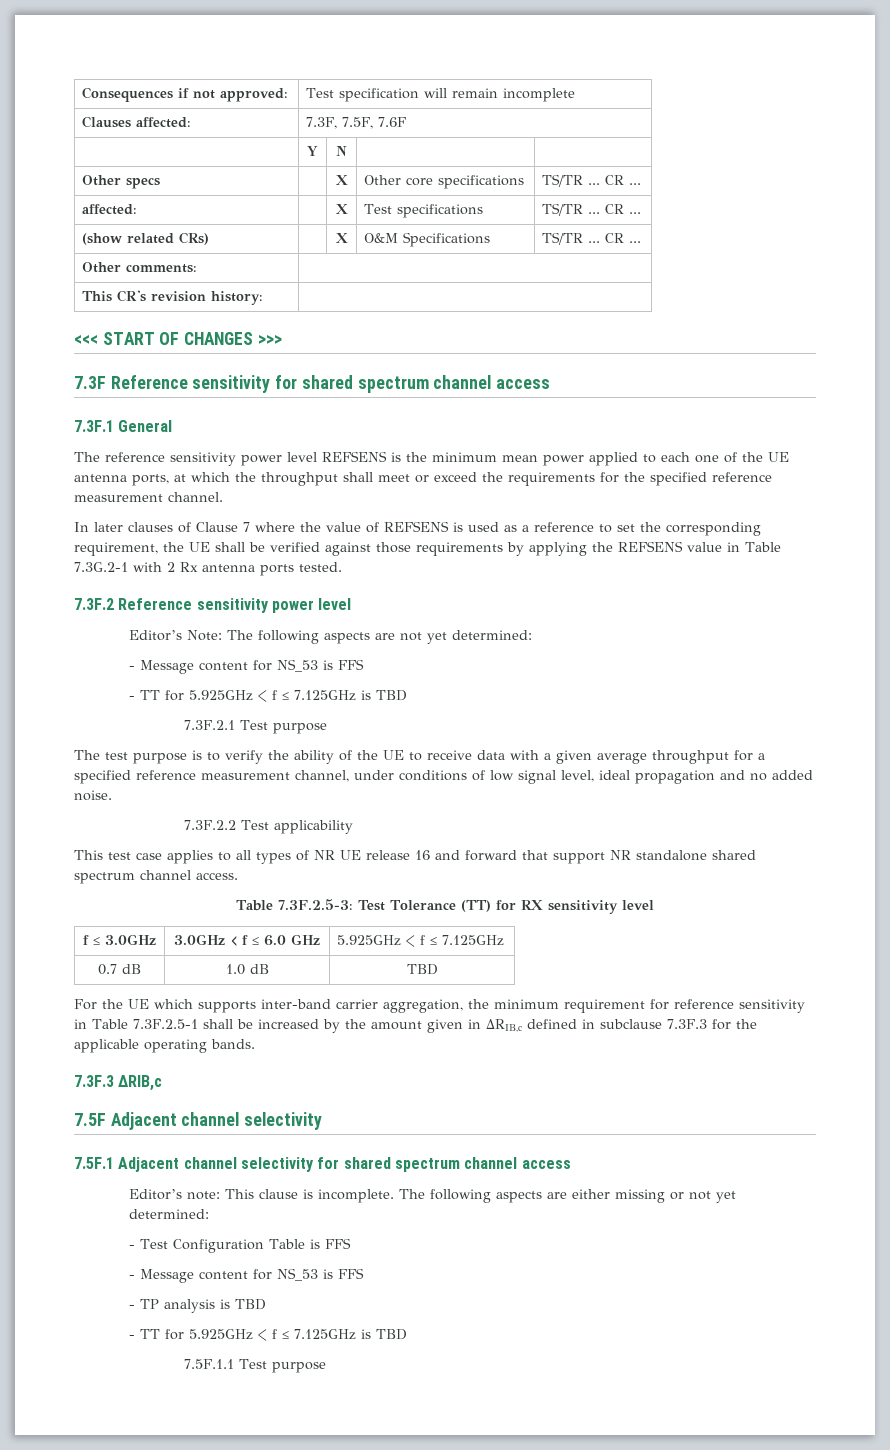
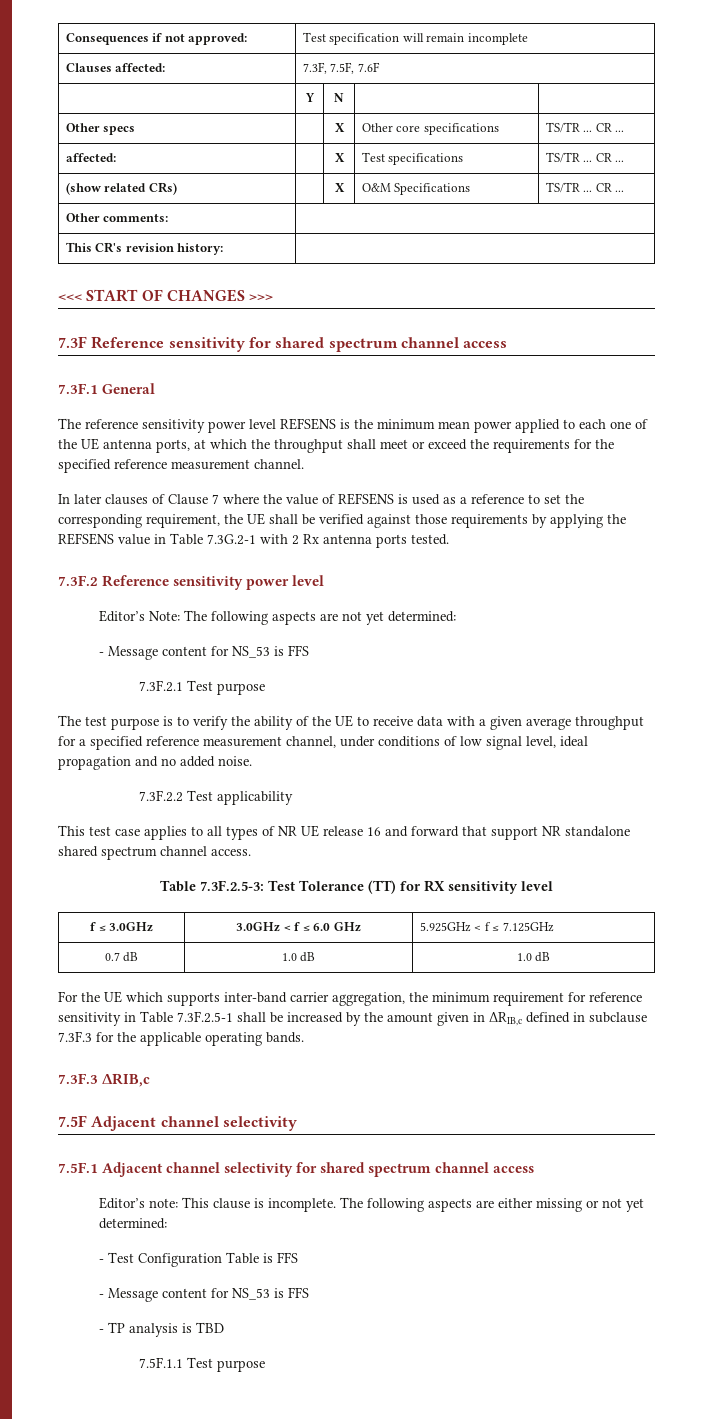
[128,690,407,702] // - TT for 5.925GHz < f ≤ 7.125GHz is TBD -> (309, 650) none
[406,964,438,975] TBD -> [516,952,551,962] 1.0 dB
[128,1329,407,1341] // - TT for 5.925GHz < f ≤ 7.125GHz is TBD -> (224, 1327) none

